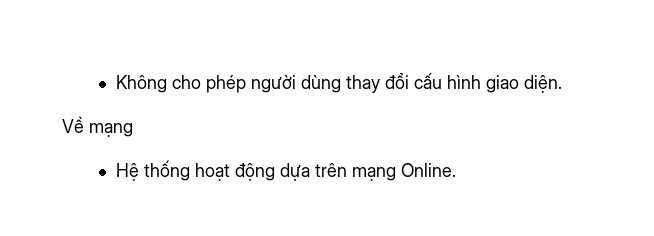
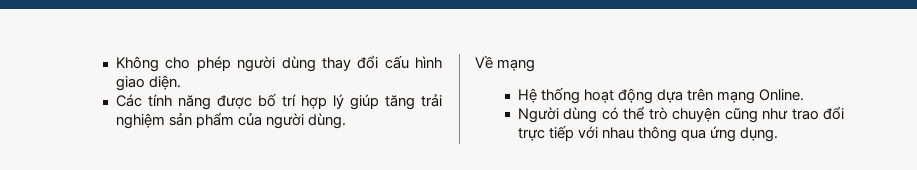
(562, 84) none -> [116,93,442,110] [116,112,347,129] // Các tính năng được bố trí hợp lý giúp tăng trải nghiệm sản phẩm của người dùng.
(456, 170) none -> [518,106,844,123] [518,125,779,142] // Người dùng có thể trò chuyện cũng như trao đổi trực tiếp với nhau thông qua ứng dụng.

